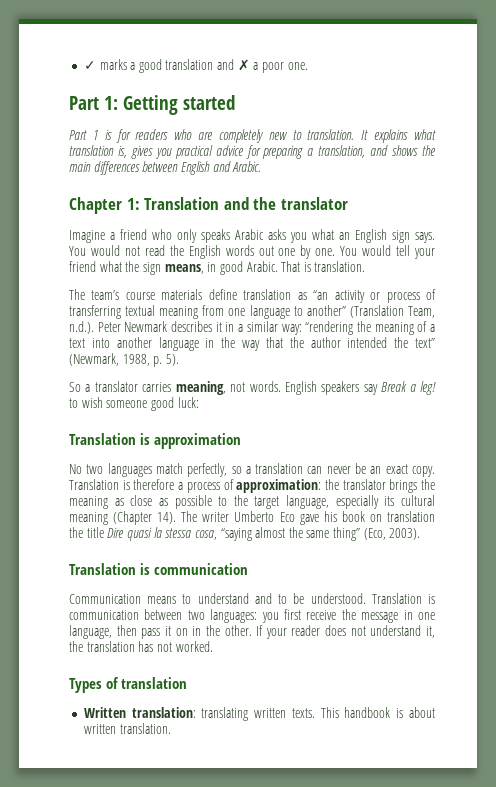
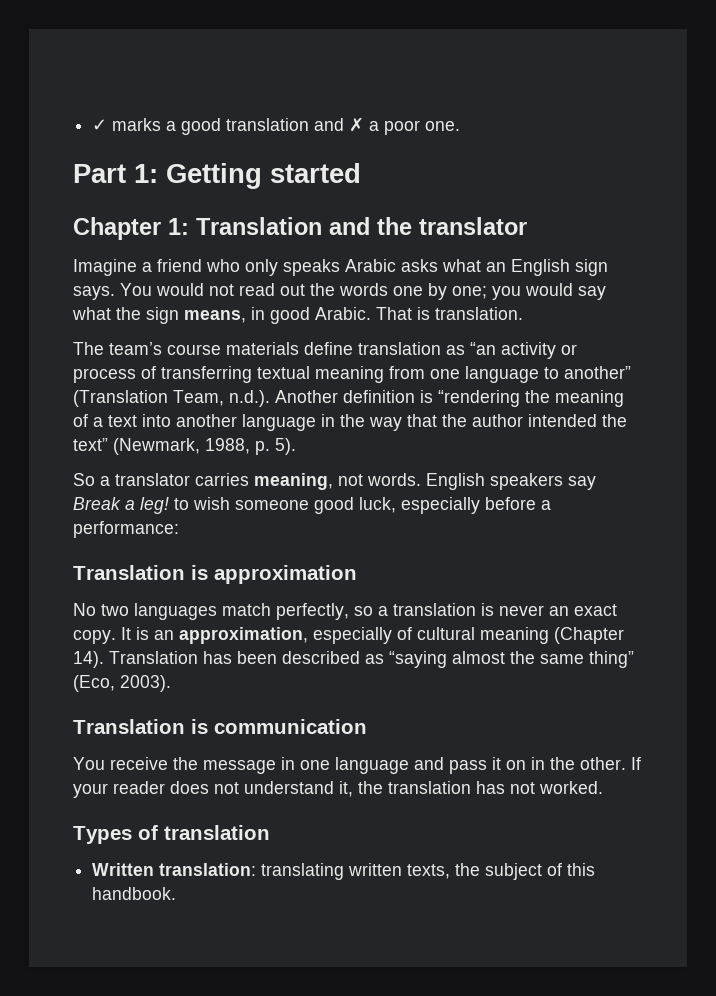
[69,129,437,143] [69,145,437,159] [69,161,262,175] // Part 1 is for readers who are completely new to translation. It explains what translation is, gives you practical advice for preparing a translation, and shows the main differences between English and Arabic. -> (361, 173) none
[290,232,307,243] you -> (438, 265) none
[169,245,435,259] [69,261,96,272] the English words out one by one. You would tell your friend -> [280,283,606,300] out the words one by one; you would say
[97,321,302,335] Peter Newmark describes it in a similar way: -> [275,390,433,403] Another definition is
[177,397,199,408] luck: -> [359,497,551,514] [73,521,179,538] luck, especially before a performance:
[307,463,436,477] [69,479,435,493] [69,495,435,509] [69,511,435,525] [69,527,217,541] can never be an exact copy. Translation is therefore a process of approximation: the translator brings the meaning as close as possible to the target language, especially its cultural meaning (Chapter 14). The writer Umberto Eco gave his book on translation the title Dire quasi la stessa cosa, -> [481,603,617,616] [73,627,624,644] [73,651,384,668] is never an exact copy. It is an approximation, especially of cultural meaning (Chapter 14). Translation has been described as
[69,593,436,604] [69,609,301,623] Communication means to understand and to be understood. Translation is communication between two languages: you first -> [73,757,105,770] You
[69,625,137,639] language, then -> [335,757,444,774] language and
[291,707,435,718] [83,723,171,734] texts. This handbook is about written translation. -> [407,863,596,880] [92,887,177,900] texts, the subject of this handbook.

